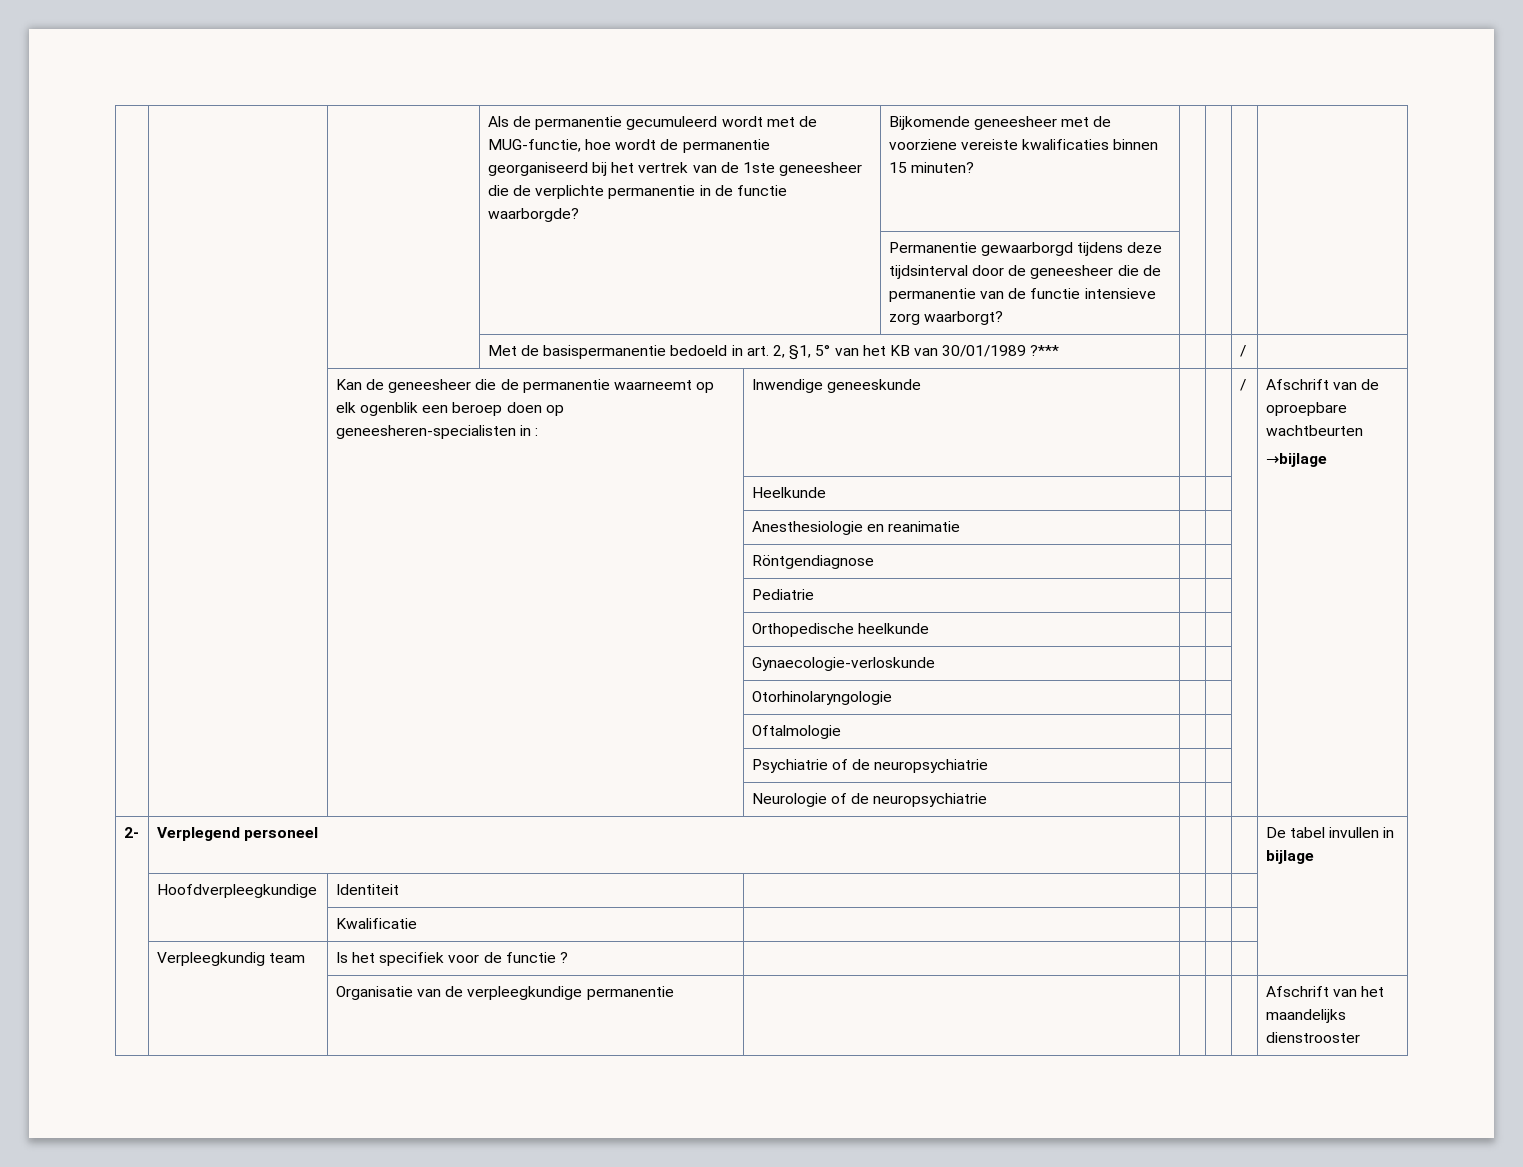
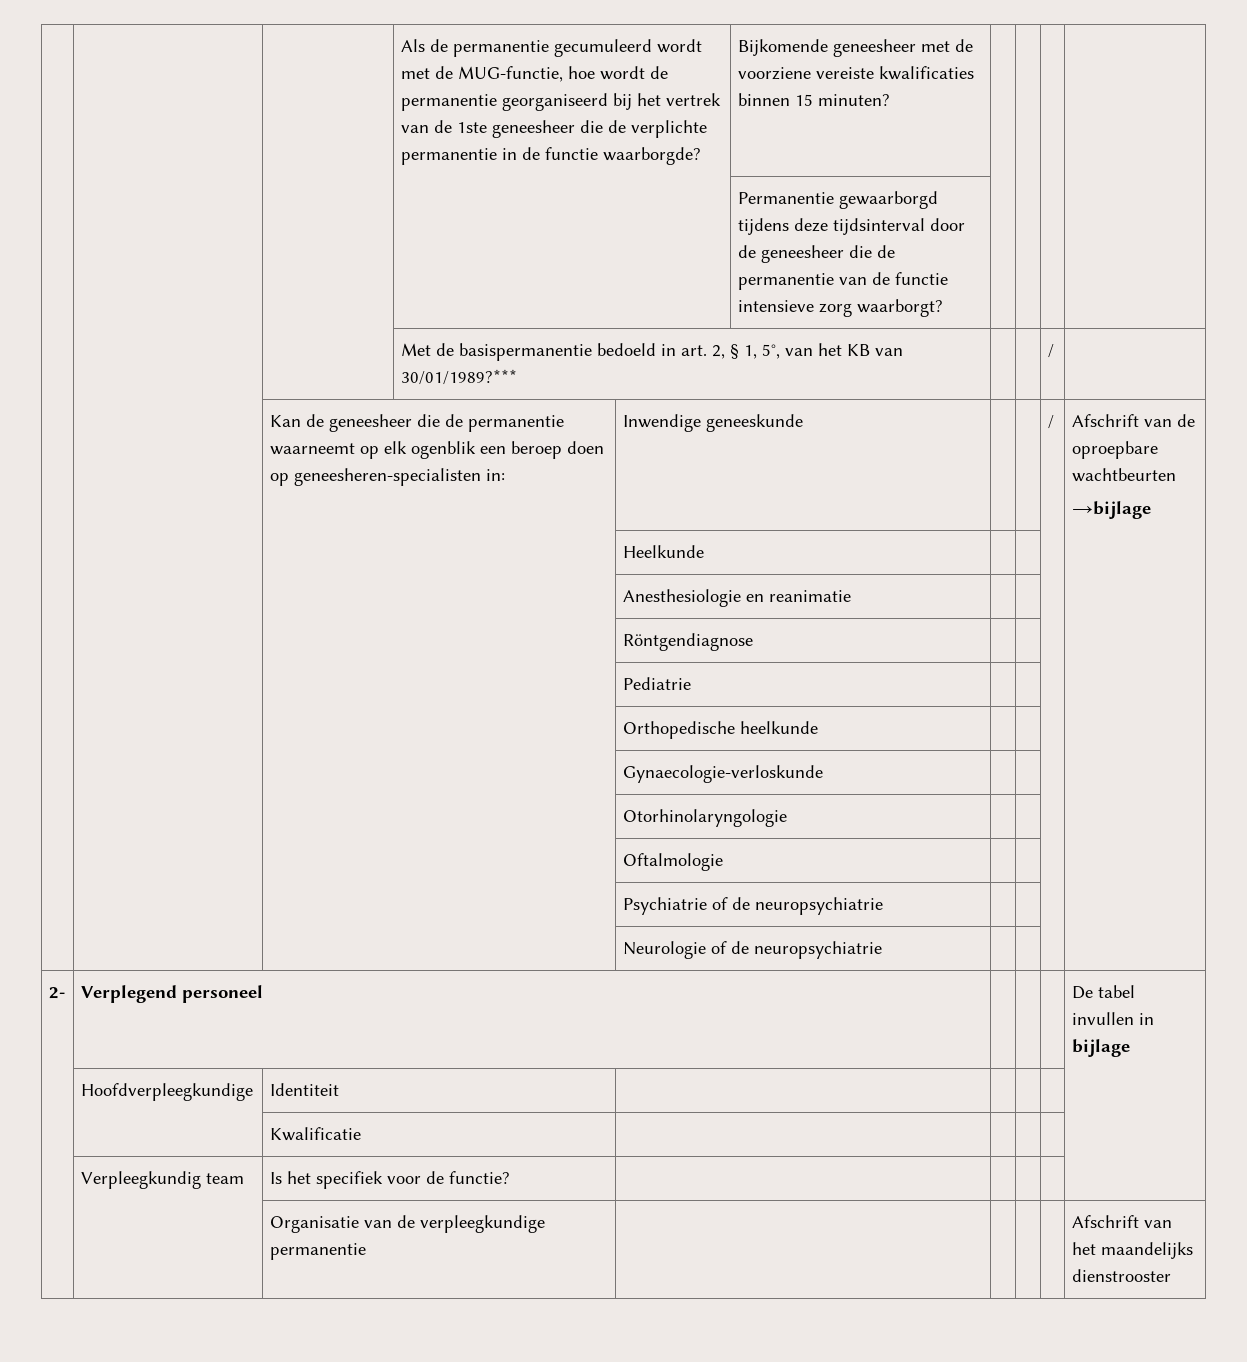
[789,345,831,360] §1, 5° -> [729,344,780,359] § 1, 5°,
[942,345,1060,357] 30/01/1989 ?*** -> [400,369,517,385] 30/01/1989?***
[520,425,539,436] in : -> [485,469,505,481] in:
[505,952,568,963] functie ? -> [448,1171,510,1184] functie?

